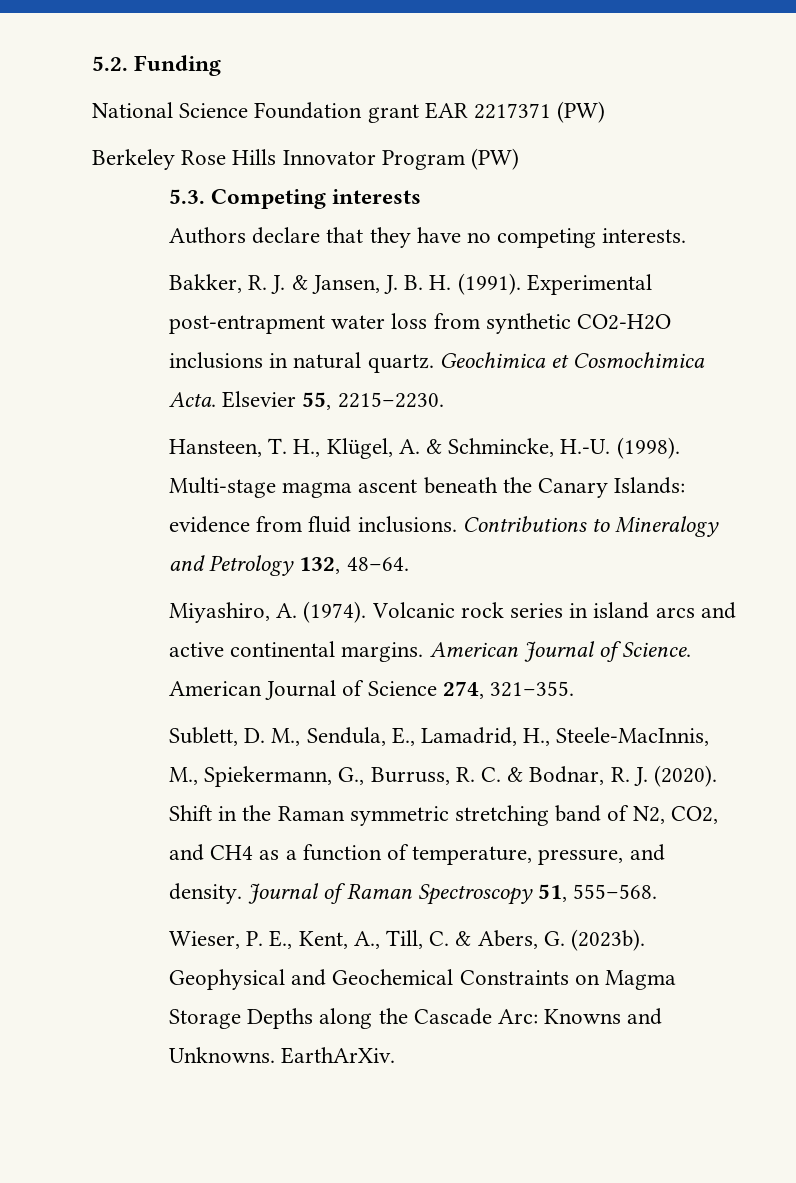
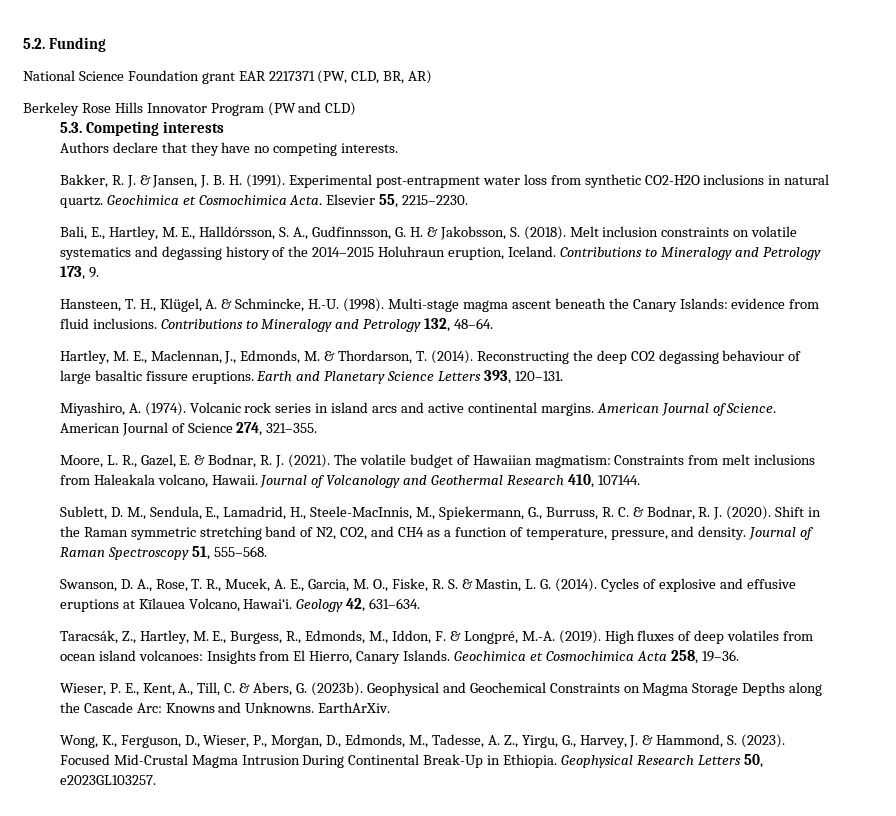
[557,101,606,123] (PW) -> [317,70,433,84] (PW, CLD, BR, AR)
[471,148,520,170] (PW) -> [267,102,357,116] (PW and CLD)
(444, 400) none -> [59,226,798,240] [59,246,821,260] [59,266,99,280] // Bali, E., Hartley, M. E., Halldórsson, S. A., Gudfinnsson, G. H. & Jakobsson, S. (2018). Melt inclusion constraints on volatile systematics and degassing history of the 2014–2015 Holuhraun eruption, Iceland. Contributions to Mineralogy and Petrology 173, 9.
(409, 564) none -> [59,350,802,364] [59,370,563,384] // Hartley, M. E., Maclennan, J., Edmonds, M. & Thordarson, T. (2014). Reconstructing the deep CO2 degassing behaviour of large basaltic fissure eruptions. Earth and Planetary Science Letters 393, 120–131.
(574, 689) none -> [59,454,816,468] [59,474,640,488] // Moore, L. R., Gazel, E. & Bodnar, R. J. (2021). The volatile budget of Hawaiian magmatism: Constraints from melt inclusions from Haleakala volcano, Hawaii. Journal of Volcanology and Geothermal Research 410, 107144.
(658, 891) none -> [59,578,796,592] [59,598,421,612] [59,630,814,644] [59,650,739,664] // Swanson, D. A., Rose, T. R., Mucek, A. E., Garcia, M. O., Fiske, R. S. & Mastin, L. G. (2014). Cycles of explosive and effusive eruptions at Kīlauea Volcano, Hawai‘i. Geology 42, 631–634. // Taracsák, Z., Hartley, M. E., Burgess, R., Edmonds, M., Iddon, F. & Longpré, M.-A. (2019). High fluxes of deep volatiles from ocean island volcanoes: Insights from El Hierro, Canary Islands. Geochimica et Cosmochimica Acta 258, 19–36.
(396, 1055) none -> [59,734,786,748] [59,754,763,768] [59,775,156,785] // Wong, K., Ferguson, D., Wieser, P., Morgan, D., Edmonds, M., Tadesse, A. Z., Yirgu, G., Harvey, J. & Hammond, S. (2023). Focused Mid-Crustal Magma Intrusion During Continental Break-Up in Ethiopia. Geophysical Research Letters 50, e2023GL103257.

